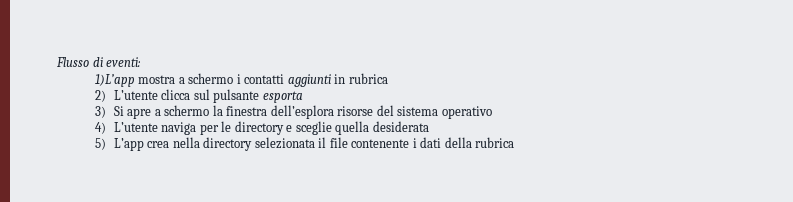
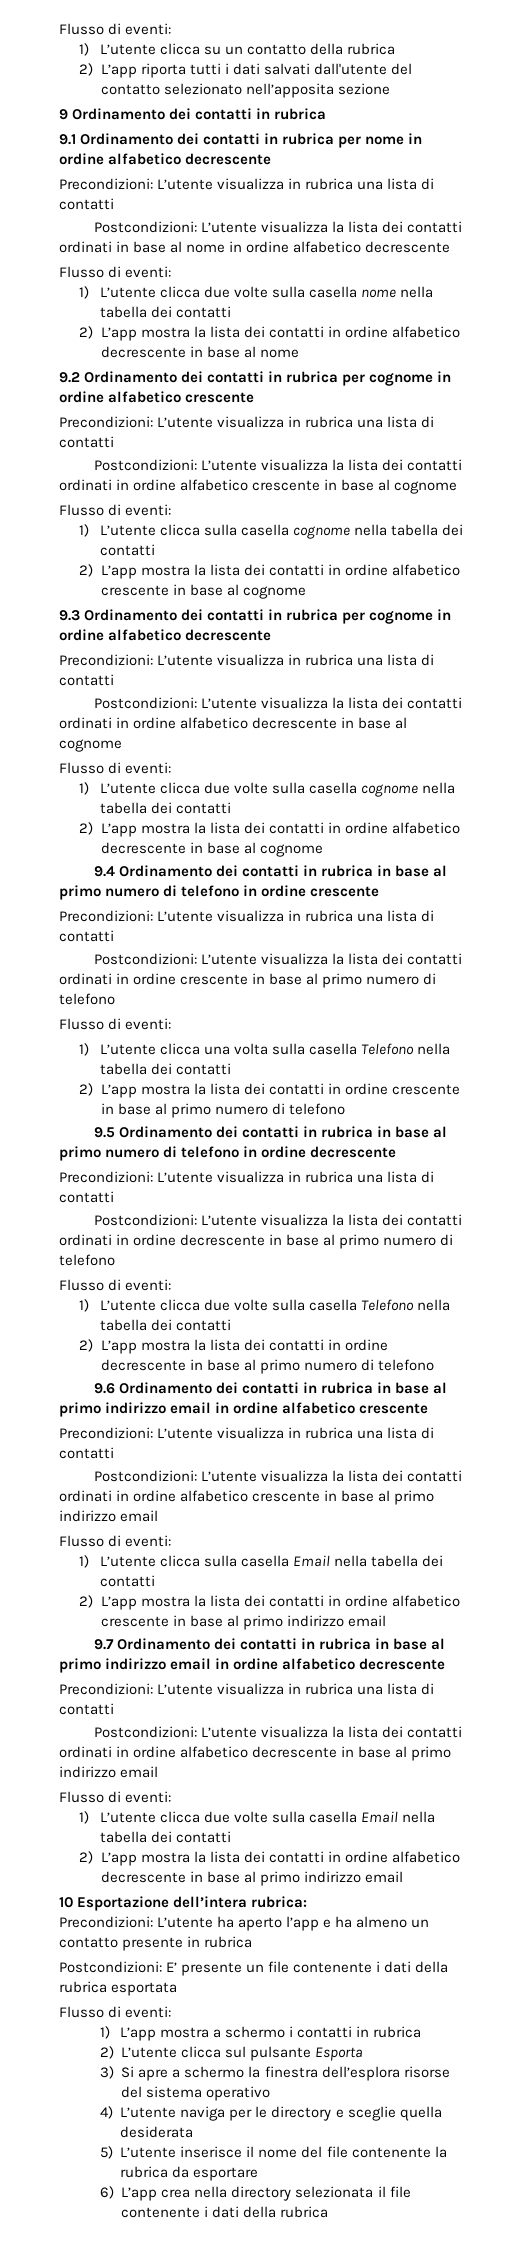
[56,57,142,67] [94,74,135,87] Flusso di eventi: // 1)L’app -> [59,23,172,35] [79,43,396,56] [79,63,413,78] [100,83,391,98] [59,108,327,120] [59,133,423,148] [59,153,272,165] [59,178,435,190] [59,198,114,210] [93,221,463,233] [59,241,451,253] [59,266,172,278] [79,286,434,299] [99,306,231,318] [79,326,461,341] [100,346,300,358] [59,371,452,386] [59,391,255,403] [59,416,435,428] [59,436,114,448] [93,459,463,471] [59,479,458,494] [59,504,172,516] [79,524,464,539] [99,544,155,556] [79,564,461,579] [100,584,307,599] [59,609,452,624] [59,629,272,641] [59,654,435,666] [59,674,114,686] [93,697,463,709] [59,717,408,729] [59,739,122,752] [59,762,172,774] [79,782,456,797] [99,802,231,814] [79,822,461,837] [100,842,324,857] [93,865,448,877] [59,885,380,900] [59,910,435,922] [59,930,114,942] [93,953,463,965] [59,973,437,988] [59,993,115,1005] [59,1018,172,1030] [79,1043,451,1056] [99,1063,231,1075] [79,1083,461,1098] [100,1103,346,1118] [93,1126,448,1138] [59,1146,397,1161] [59,1171,435,1183] [59,1191,114,1203] [93,1214,463,1226] [59,1234,454,1249] [59,1254,115,1266] [59,1279,172,1291] [79,1299,451,1312] [99,1319,231,1331] [79,1339,389,1354] [100,1359,435,1374] [93,1382,448,1394] [59,1402,429,1417] [59,1427,435,1439] [59,1447,114,1459] [93,1470,463,1482] [59,1490,435,1505] [59,1510,159,1522] [59,1535,172,1547] [79,1555,444,1568] [99,1575,155,1587] [79,1595,461,1610] [100,1615,387,1630] [93,1638,446,1650] [59,1658,446,1673] [59,1683,435,1695] [59,1703,114,1715] [93,1726,463,1738] [59,1746,452,1761] [59,1766,159,1778] [59,1791,172,1803] [79,1811,436,1824] [99,1831,231,1843] [79,1851,461,1866] [100,1871,404,1886] [59,1896,308,1911] [59,1916,430,1931] [59,1936,253,1951] [59,1961,449,1976] [59,1981,178,1996] [59,2006,172,2018] [99,2026,157,2041] Flusso di eventi: // 1) L’utente clicca su un contatto della rubrica // 2) L’app riporta tutti i dati salvati dall'utente del contatto selezionato nell’apposita sezione // 9 Ordinamento dei contatti in rubrica // 9.1 Ordinamento dei contatti in rubrica per nome in ordine alfabetico decrescente // Precondizioni: L’utente visualizza in rubrica una lista di contatti // Postcondizioni: L’utente visualizza la lista dei contatti ordinati in base al nome in ordine alfabetico decrescente // Flusso di eventi: // 1) L’utente clicca due volte sulla casella nome nella tabella dei contatti // 2) L’app mostra la lista dei contatti in ordine alfabetico decrescente in base al nome // 9.2 Ordinamento dei contatti in rubrica per cognome in ordine alfabetico crescente // Precondizioni: L’utente visualizza in rubrica una lista di contatti // Postcondizioni: L’utente visualizza la lista dei contatti ordinati in ordine alfabetico crescente in base al cognome // Flusso di eventi: // 1) L’utente clicca sulla casella cognome nella tabella dei contatti // 2) L’app mostra la lista dei contatti in ordine alfabetico crescente in base al cognome // 9.3 Ordinamento dei contatti in rubrica per cognome in ordine alfabetico decrescente // Precondizioni: L’utente visualizza in rubrica una lista di contatti // Postcondizioni: L’utente visualizza la lista dei contatti ordinati in ordine alfabetico decrescente in base al cognome // Flusso di eventi: // 1) L’utente clicca due volte sulla casella cognome nella tabella dei contatti // 2) L’app mostra la lista dei contatti in ordine alfabetico decrescente in base al cognome // 9.4 Ordinamento dei contatti in rubrica in base al primo numero di telefono in ordine crescente // Precondizioni: L’utente visualizza in rubrica una lista di contatti // Postcondizioni: L’utente visualizza la lista dei contatti ordinati in ordine crescente in base al primo numero di telefono // Flusso di eventi: // 1) L’utente clicca una volta sulla casella Telefono nella tabella dei contatti // 2) L’app mostra la lista dei contatti in ordine crescente in base al primo numero di telefono // 9.5 Ordinamento dei contatti in rubrica in base al primo numero di telefono in ordine decrescente // Precondizioni: L’utente visualizza in rubrica una lista di contatti // Postcondizioni: L’utente visualizza la lista dei contatti ordinati in ordine decrescente in base al primo numero di telefono // Flusso di eventi: // 1) L’utente clicca due volte sulla casella Telefono nella tabella dei contatti // 2) L’app mostra la lista dei contatti in ordine decrescente in base al primo numero di telefono // 9.6 Ordinamento dei contatti in rubrica in base al primo indirizzo email in ordine alfabetico crescente // Precondizioni: L’utente visualizza in rubrica una lista di contatti // Postcondizioni: L’utente visualizza la lista dei contatti ordinati in ordine alfabetico crescente in base al primo indirizzo email // Flusso di eventi: // 1) L’utente clicca sulla casella Email nella tabella dei contatti // 2) L’app mostra la lista dei contatti in ordine alfabetico crescente in base al primo indirizzo email // 9.7 Ordinamento dei contatti in rubrica in base al primo indirizzo email in ordine alfabetico decrescente // Precondizioni: L’utente visualizza in rubrica una lista di contatti // Postcondizioni: L’utente visualizza la lista dei contatti ordinati in ordine alfabetico decrescente in base al primo indirizzo email // Flusso di eventi: // 1) L’utente clicca due volte sulla casella Email nella tabella dei contatti // 2) L’app mostra la lista dei contatti in ordine alfabetico decrescente in base al primo indirizzo email // 10 Esportazione dell’intera rubrica: // Precondizioni: L’utente ha aperto l’app e ha almeno un contatto presente in rubrica // Postcondizioni: E’ presente un file contenente i dati della rubrica esportata // Flusso di eventi: // 1) L’app
[287,74,331,87] aggiunti -> (353, 2032) none
[262,91,303,103] esporta -> [315,2047,364,2061] Esporta
(106, 144) none -> [120,2146,447,2158] [120,2166,259,2181] [99,2186,114,2199] L’utente inserisce il nome del file contenente la rubrica da esportare // 6)

